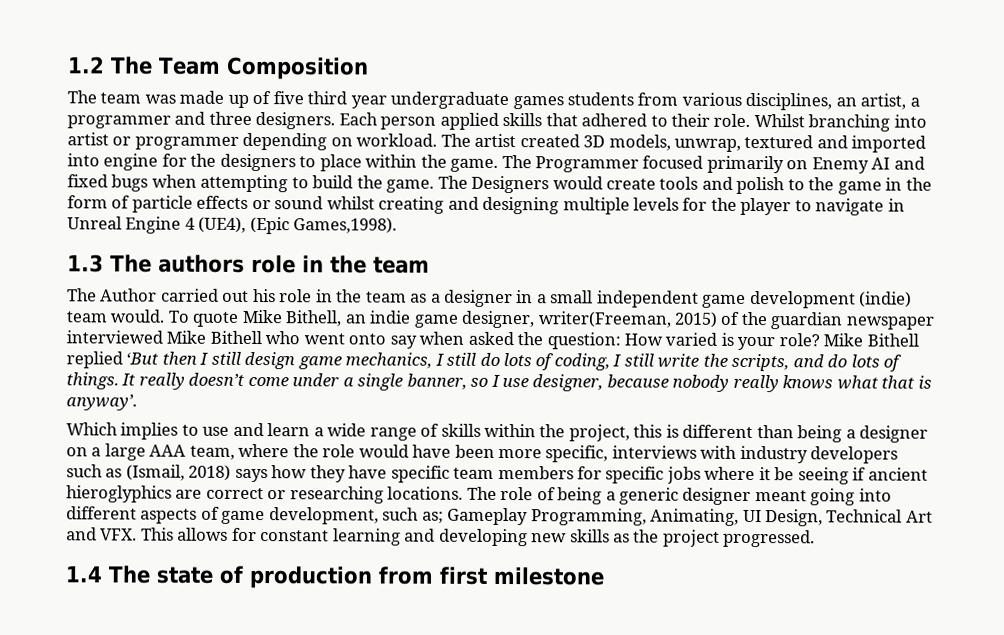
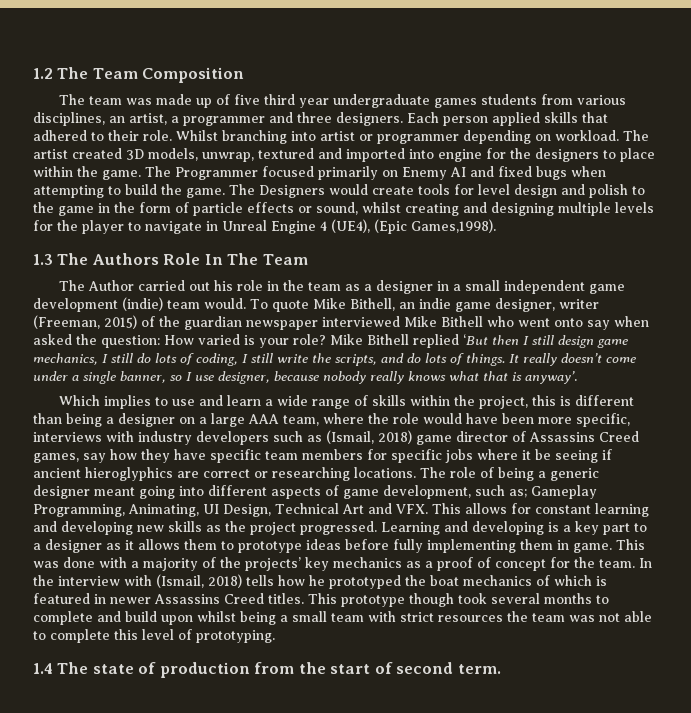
(699, 183) none -> [454,184,557,198] for level design
[274,196,324,210] sound -> [316,202,358,215] sound,
[158,254,430,274] authors role in the team -> [92,253,308,265] Authors Role In The Team
[537,311,672,328] writer(Freeman, -> [558,299,599,309] [33,315,100,329] writer (Freeman,
[234,468,268,483] says -> [416,431,639,445] [33,453,106,463] game director of Assassins Creed games, say
(816, 538) none -> [381,521,647,535] [33,539,645,553] [33,557,652,571] [33,574,607,589] [33,593,609,607] [33,611,652,625] [33,629,275,643] Learning and developing is a key part to a designer as it allows them to prototype ideas before fully implementing them in game. This was done with a majority of the projects’ key mechanics as a proof of concept for the team. In the interview with (Ismail, 2018) tells how he prototyped the boat mechanics of which is featured in newer Assassins Creed titles. This prototype though took several months to complete and build upon whilst being a small team with strict resources the team was not able to complete this level of prototyping.
[439,566,604,586] first milestone -> [298,662,501,674] the start of second term.

